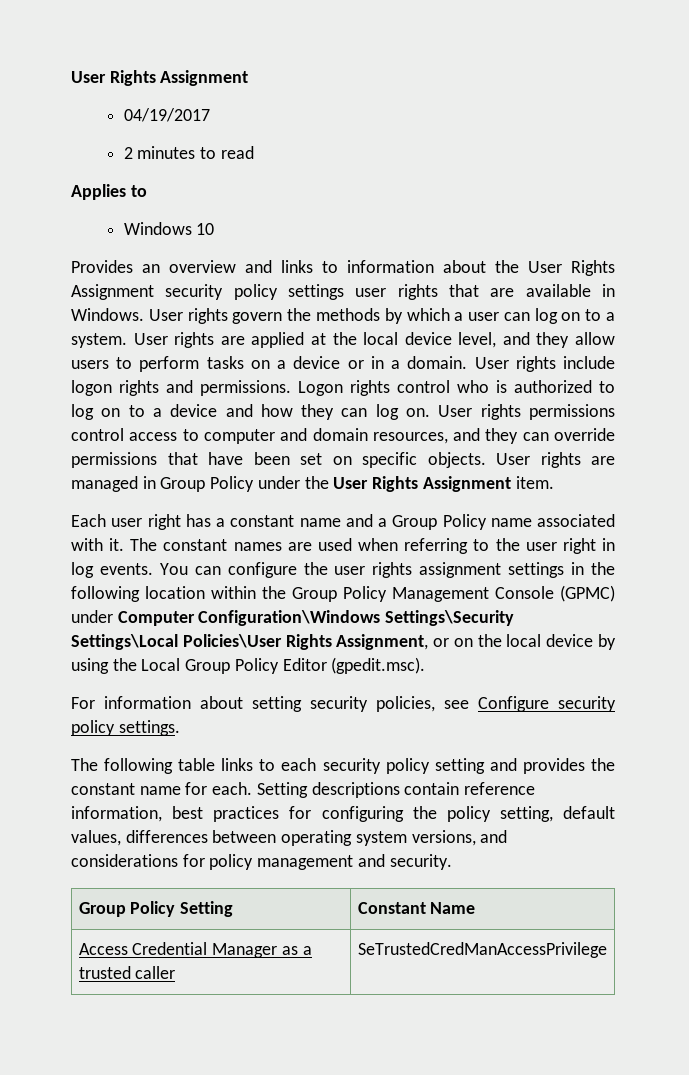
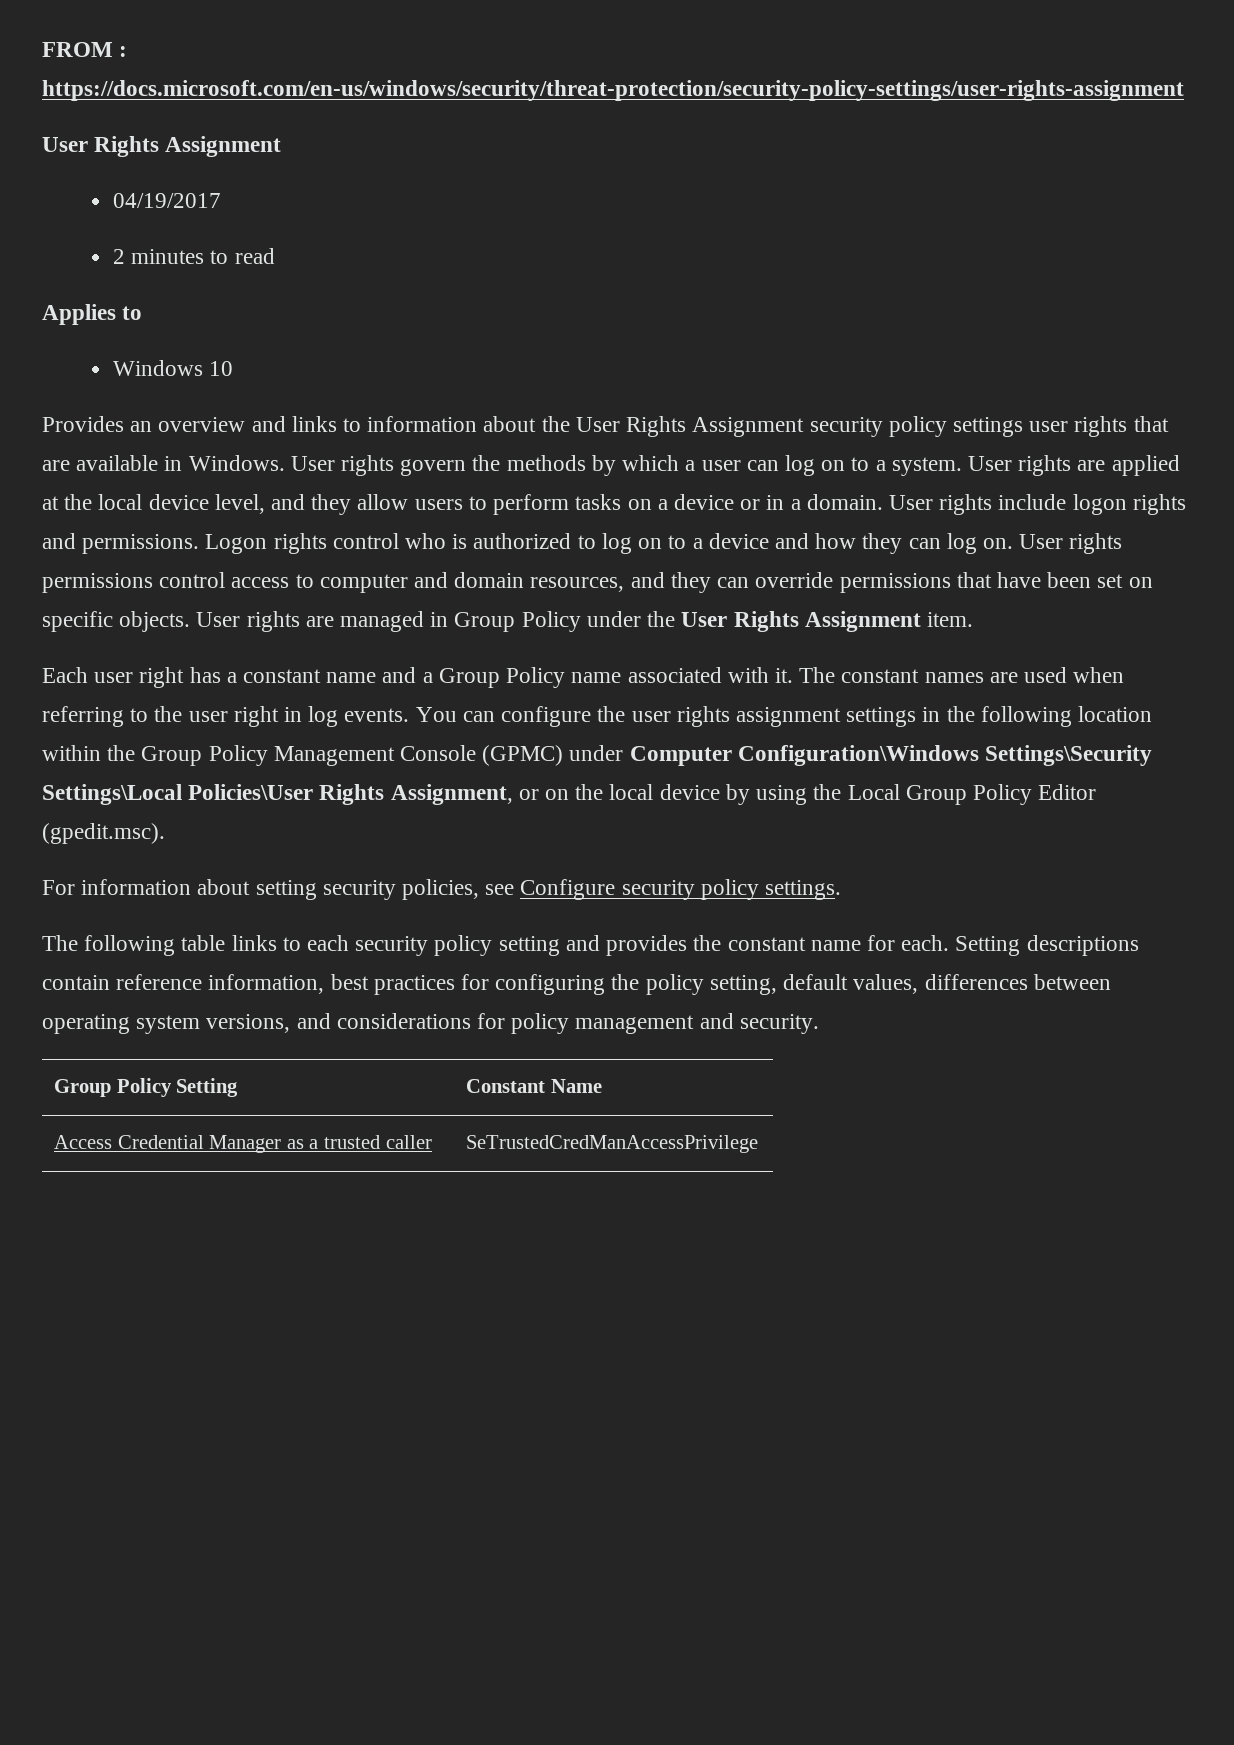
(71, 77) none -> [42,42,128,57] [42,80,1184,101] FROM : https://docs.microsoft.com/en-us/windows/security/threat-protection/security-policy-settings/user-rights-assignment //

